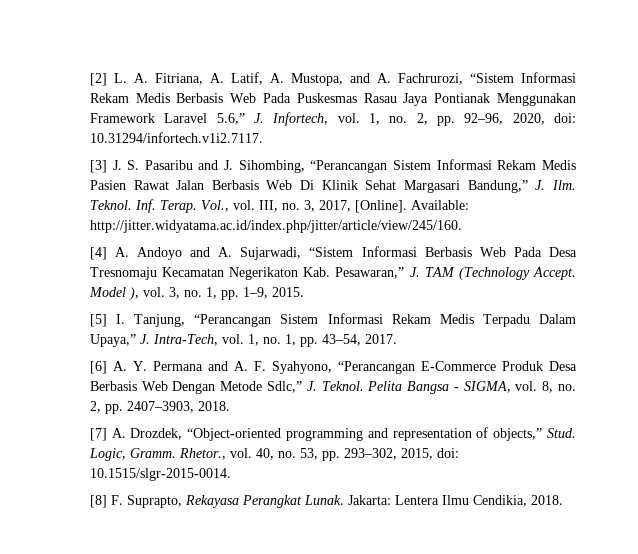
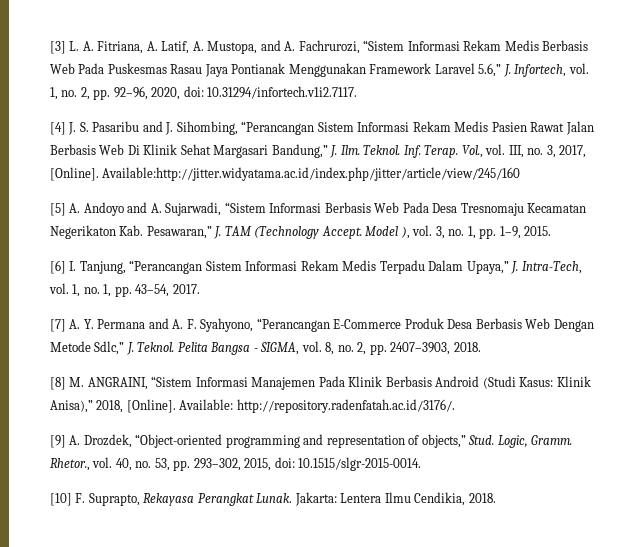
[89,73,107,86] [2] -> [49,41,66,54] [3]
[89,160,107,173] [3] -> [49,122,66,135] [4]
[410,200,469,210] [89,220,462,233] [89,247,107,260] Available: http://jitter.widyatama.ac.id/index.php/jitter/article/view/245/160. // [4] -> [102,167,521,181] [49,203,66,216] Available:http://jitter.widyatama.ac.id/index.php/jitter/article/view/245/160 // [5]
[89,314,107,327] [5] -> [49,260,66,274] [6]
[89,361,107,374] [6] -> [49,319,66,332] [7]
[89,428,107,441] [7] -> [49,376,591,390] [49,399,455,413] [49,435,66,448] [8] M. ANGRAINI, “Sistem Informasi Manajemen Pada Klinik Berbasis Android (Studi Kasus: Klinik Anisa),” 2018, [Online]. Available: http://repository.radenfatah.ac.id/3176/. // [9]
[89,495,107,508] [8] -> [49,493,72,506] [10]

